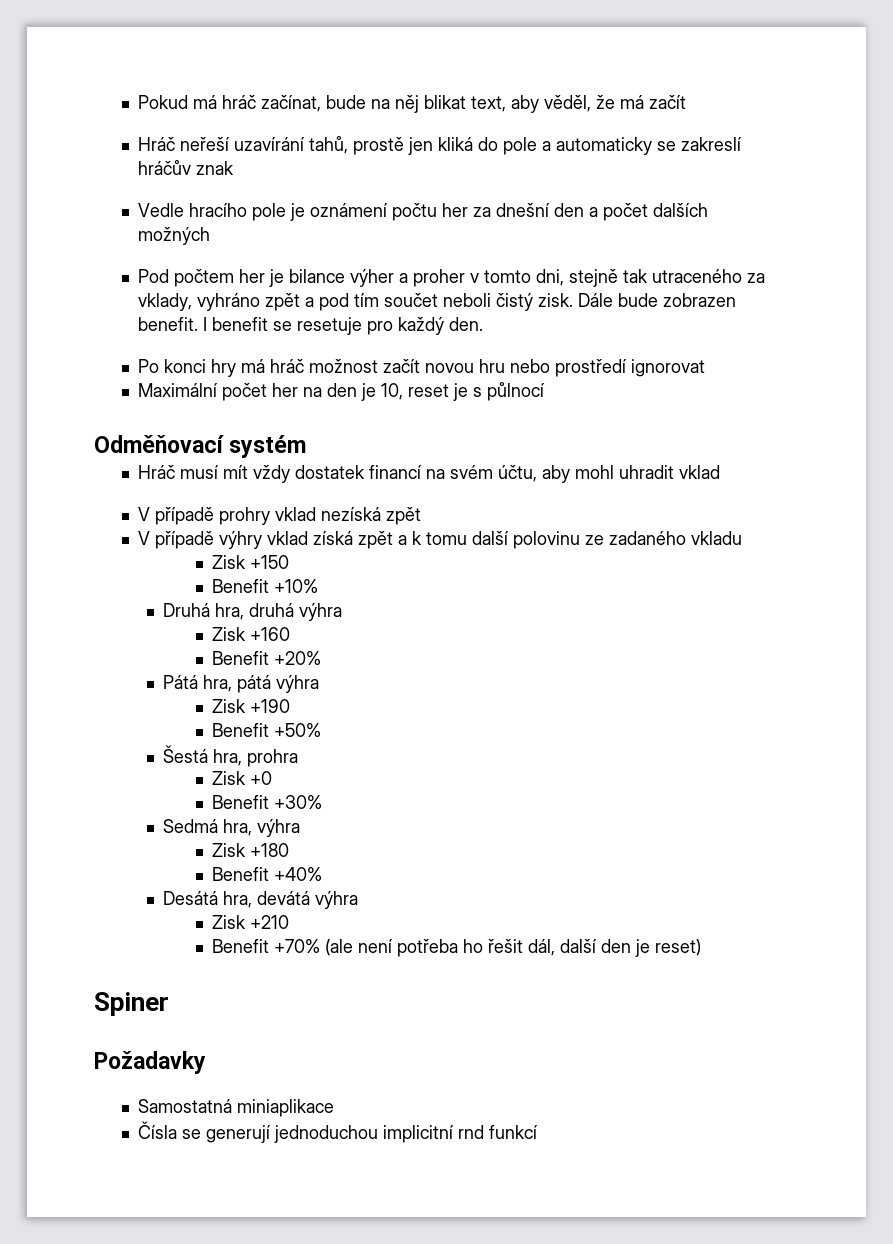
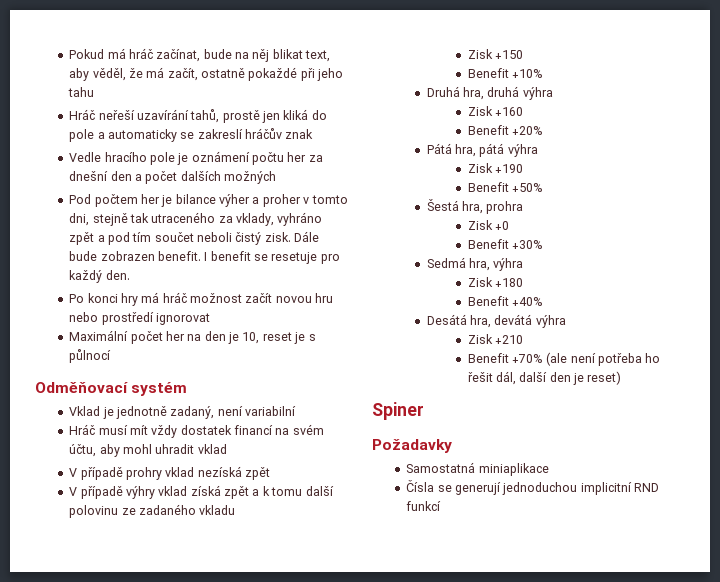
[649,95,687,109] začít -> [167,67,344,81] [68,87,95,97] začít, ostatně pokaždé při jeho tahu
(307, 446) none -> [69,406,297,419] // Vklad je jednotně zadaný, není variabilní
[458,1125,485,1139] rnd -> [634,483,660,492] RND

